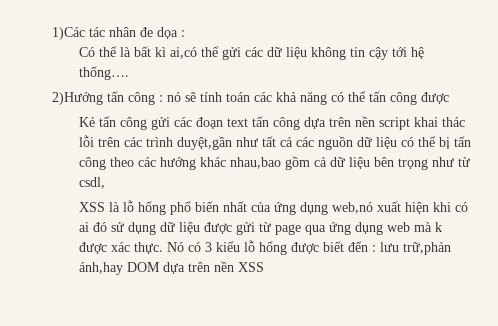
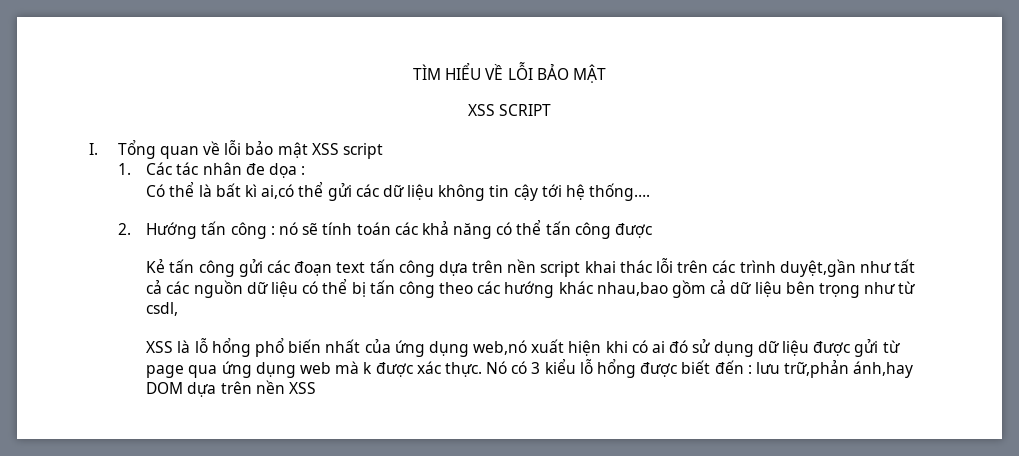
[51,27,85,40] 1)Các -> [413,62,606,83] [467,104,552,116] [89,140,383,159] [117,162,173,175] TÌM HIỂU VỀ LỖI BẢO MẬT // XSS SCRIPT // I. Tổng quan về lỗi bảo mật XSS script // 1. Các
[51,92,103,105] 2)Hướng -> [117,222,198,239] 2. Hướng

